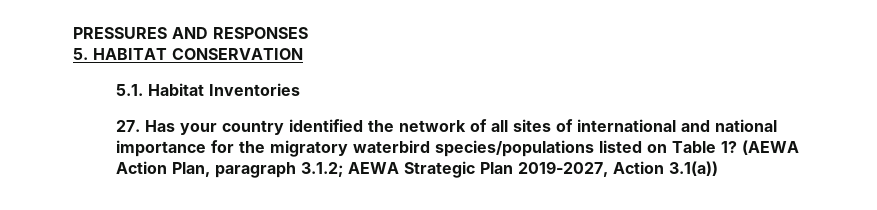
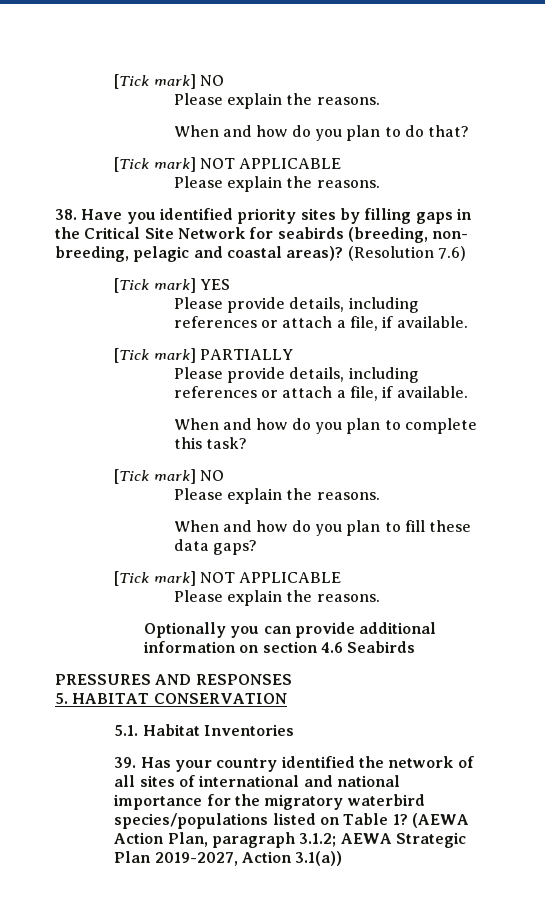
(73, 33) none -> [114,74,225,89] [173,93,380,109] [173,125,470,141] [114,157,342,172] [173,176,380,192] [55,208,472,224] [55,227,469,243] [55,246,466,262] [114,278,231,293] [173,297,419,313] [173,316,468,331] [114,348,294,363] [173,367,419,383] [173,386,468,401] [173,418,478,434] [173,437,248,449] [114,469,225,484] [173,488,380,504] [173,520,472,536] [173,539,258,555] [114,571,342,586] [173,590,380,606] [144,622,437,638] [143,641,416,653] [Tick mark] NO // Please explain the reasons. // When and how do you plan to do that? // [Tick mark] NOT APPLICABLE // Please explain the reasons. // 38. Have you identified priority sites by filling gaps in the Critical Site Network for seabirds (breeding, non- breeding, pelagic and coastal areas)? (Resolution 7.6) // [Tick mark] YES // Please provide details, including references or attach a file, if available. // [Tick mark] PARTIALLY // Please provide details, including references or attach a file, if available. // When and how do you plan to complete this task? // [Tick mark] NO // Please explain the reasons. // When and how do you plan to fill these data gaps? // [Tick mark] NOT APPLICABLE // Please explain the reasons. // Optionally you can provide additional information on section 4.6 Seabirds //
[115,120,140,132] 27. -> [114,757,137,768] 39.

